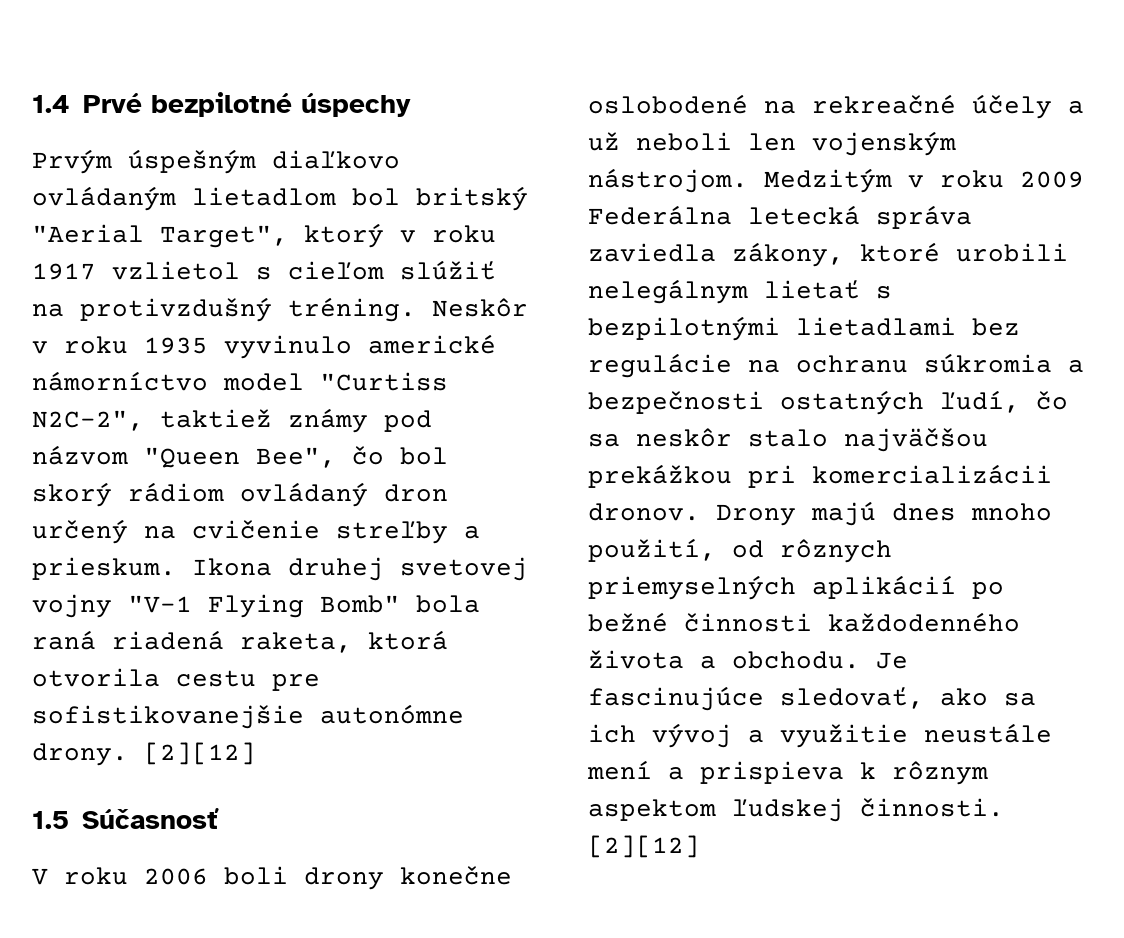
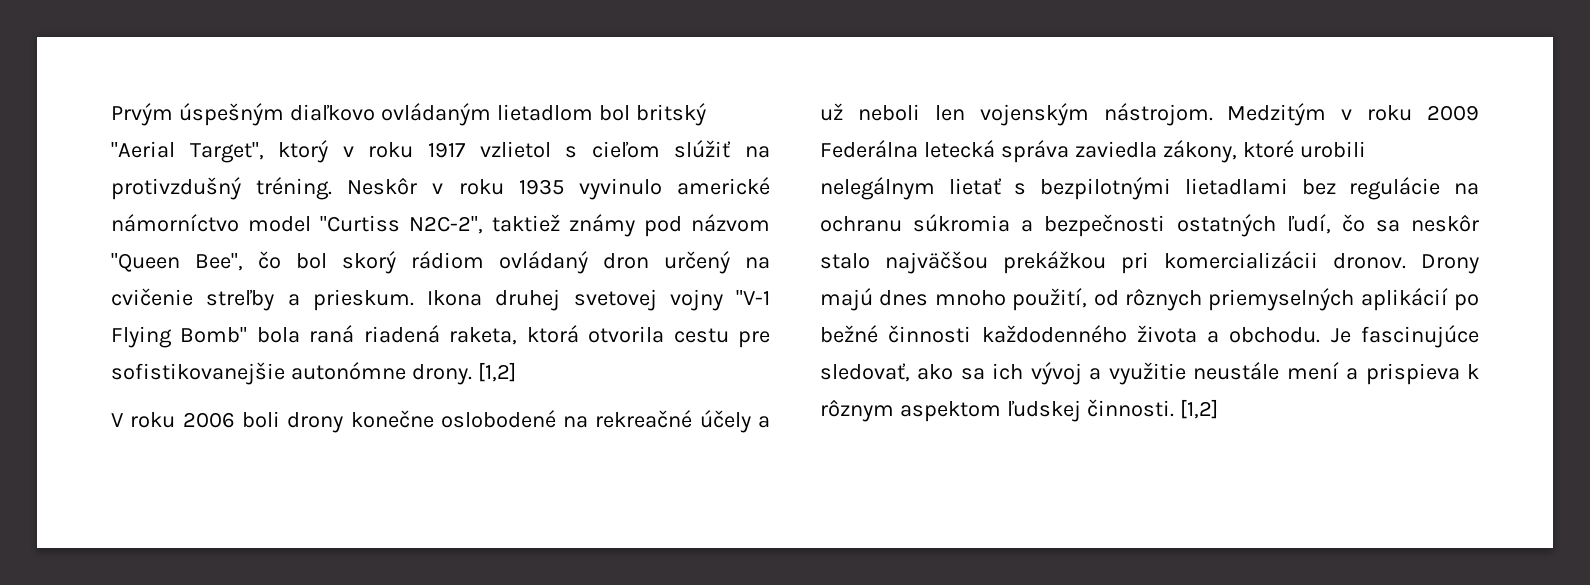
[32,92,411,117] 1.4 Prvé bezpilotné úspechy // -> (111, 114) none
[144,742,256,765] [32,808,219,829] [2][12] // 1.5 Súčasnosť -> [477,362,516,382] [1,2]
[588,835,700,858] [2][12] -> [1179,399,1218,419] [1,2]

